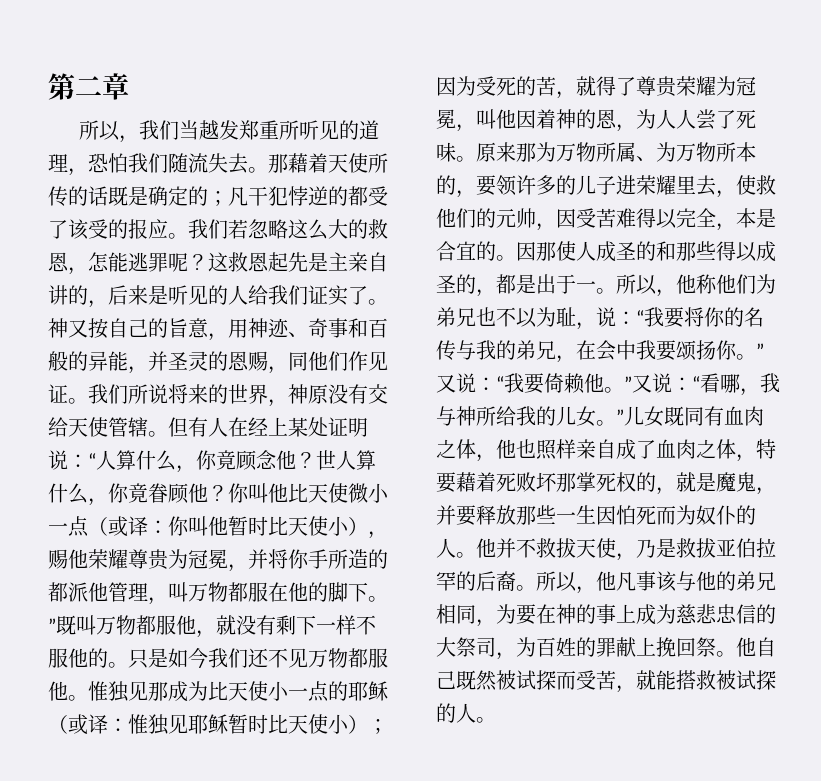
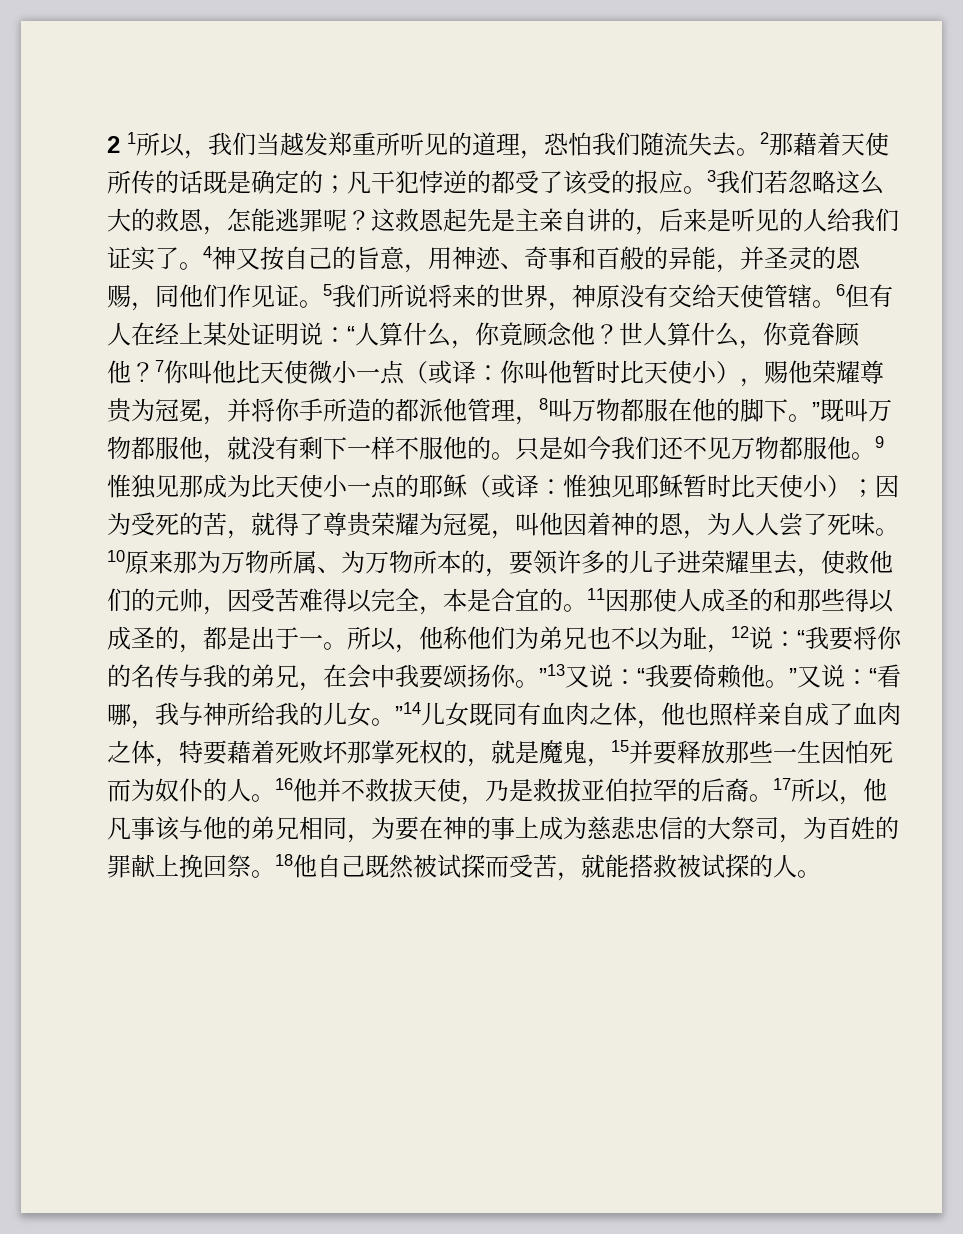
[48,73,129,100] 第二章 // -> [107,132,136,153] 2 1
(268, 170) none -> [760,132,769,144] 2
(188, 236) none -> [707,170,716,182] 3
(388, 302) none -> [203,246,212,258] 4
(88, 401) none -> [323,284,332,296] 5
(168, 434) none -> [836,284,845,296] 6
(228, 493) none -> [155,360,164,372] 7
(168, 601) none -> [539,398,548,410] 8
(88, 698) none -> [875,436,884,448] 9
(476, 159) none -> [107,550,125,562] 10
(516, 258) none -> [587,588,605,600] 11
(596, 326) none -> [731,626,749,638] 12
[756,343,764,358] ” -> [539,664,565,685] ”13
[616,409,624,424] ” -> [395,702,421,723] ”14
(776, 491) none -> [611,740,629,752] 15
(476, 555) none -> [275,778,293,790] 16
(536, 588) none -> [773,778,791,790] 17
(736, 654) none -> [275,854,293,866] 18

